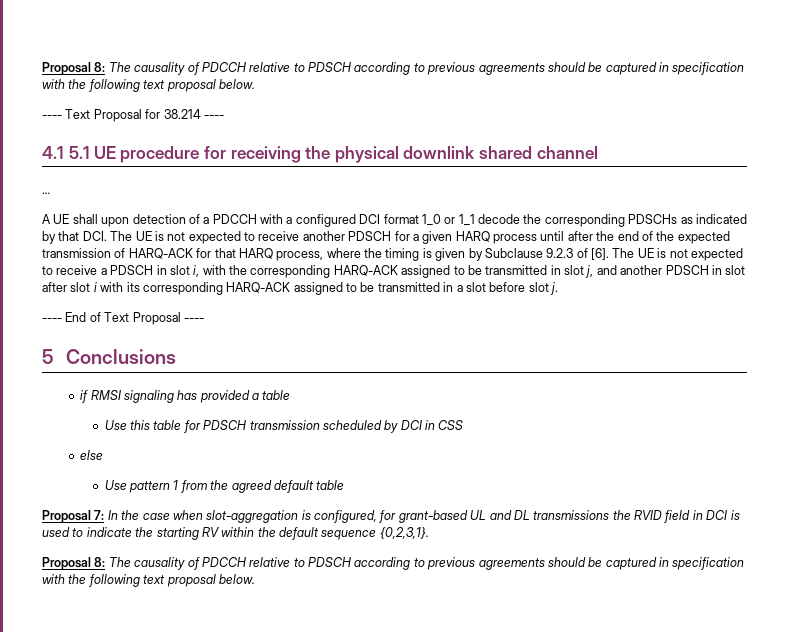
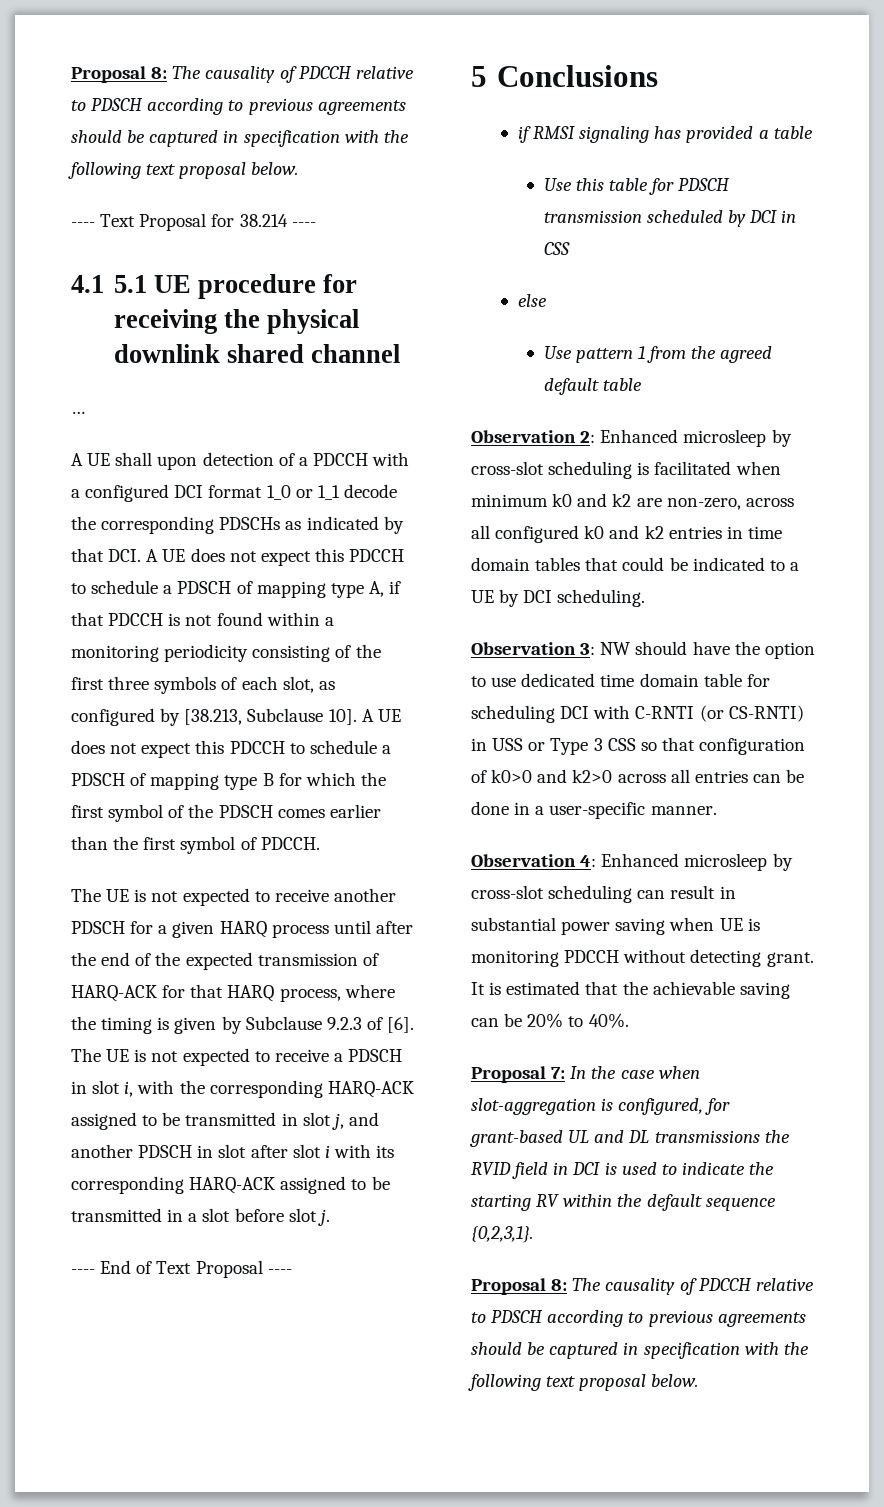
(107, 236) none -> [146,548,405,566] [71,580,402,598] [71,612,334,626] [71,644,381,662] [71,676,335,694] [71,708,401,726] [71,740,391,758] [71,772,386,790] [71,804,381,822] [71,836,320,854] A UE does not expect this PDCCH to schedule a PDSCH of mapping type A, if that PDCCH is not found within a monitoring periodicity consisting of the first three symbols of each slot, as configured by [38.213, Subclause 10]. A UE does not expect this PDCCH to schedule a PDSCH of mapping type B for which the first symbol of the PDSCH comes earlier than the first symbol of PDCCH. //
(345, 485) none -> [471,429,792,447] [471,461,781,479] [471,493,794,510] [471,525,782,543] [471,557,799,571] [471,589,646,607] [471,641,815,659] [471,673,770,687] [471,705,804,723] [471,737,806,755] [471,769,805,783] [471,801,717,819] [471,853,793,871] [471,885,736,903] [471,917,760,935] [471,949,814,967] [471,981,790,999] [471,1013,629,1028] // Observation 2: Enhanced microsleep by cross-slot scheduling is facilitated when minimum k0 and k2 are non-zero, across all configured k0 and k2 entries in time domain tables that could be indicated to a UE by DCI scheduling. // Observation 3: NW should have the option to use dedicated time domain table for scheduling DCI with C-RNTI (or CS-RNTI) in USS or Type 3 CSS so that configuration of k0>0 and k2>0 across all entries can be done in a user-specific manner. // Observation 4: Enhanced microsleep by cross-slot scheduling can result in substantial power saving when UE is monitoring PDCCH without detecting grant. It is estimated that the achievable saving can be 20% to 40%.

